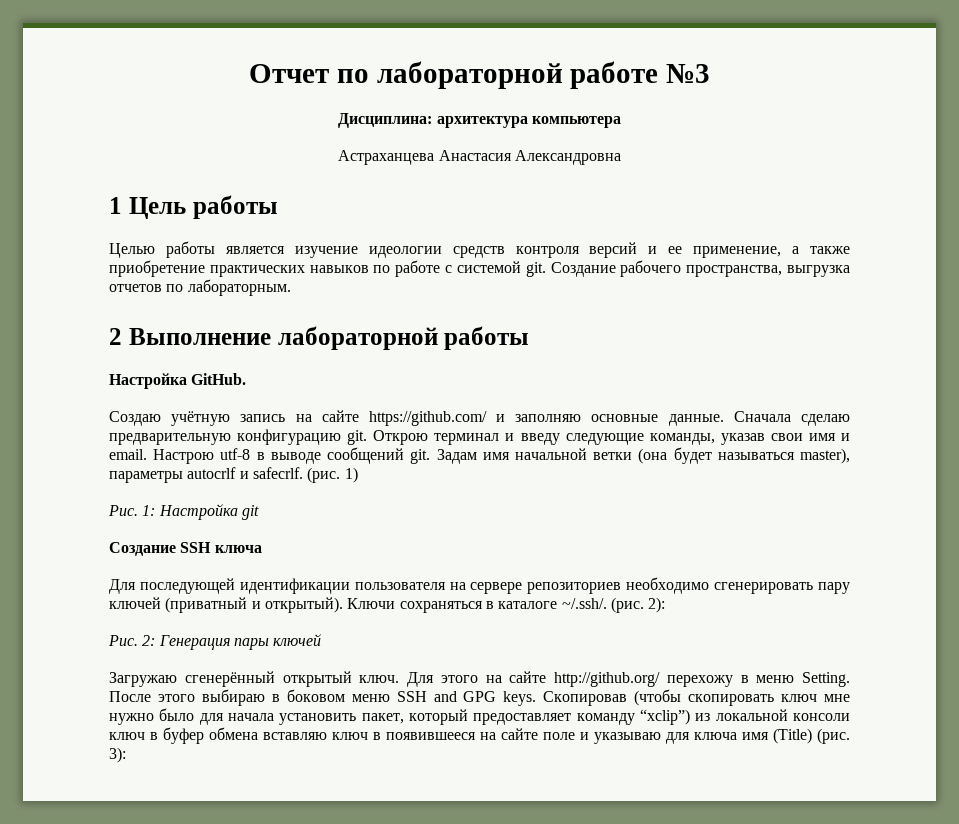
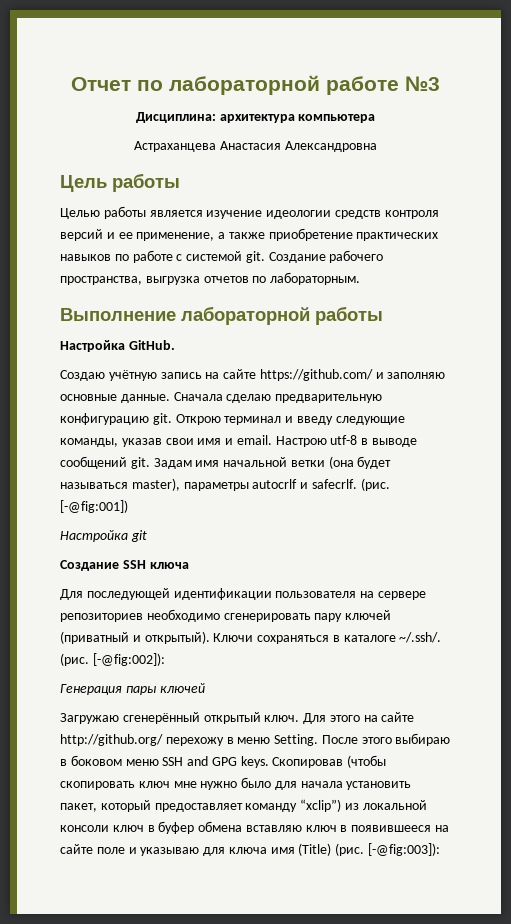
[109,197,122,214] 1 -> (377, 146) none
[109,328,122,345] 2 -> (361, 278) none
[344,467,358,483] [108,505,156,516] 1) // Рис. 1: -> [60,500,128,513] [-@fig:001]) //
[648,597,666,613] [108,635,156,646] 2): // Рис. 2: -> [92,653,165,666] [-@fig:002]): //
[109,747,126,763] 3): -> [368,843,441,856] [-@fig:003]):

